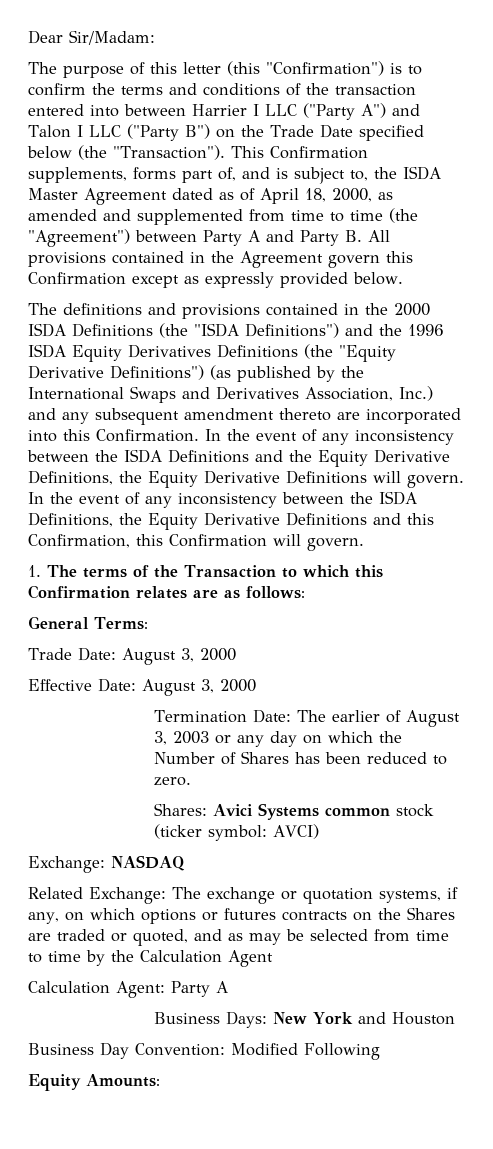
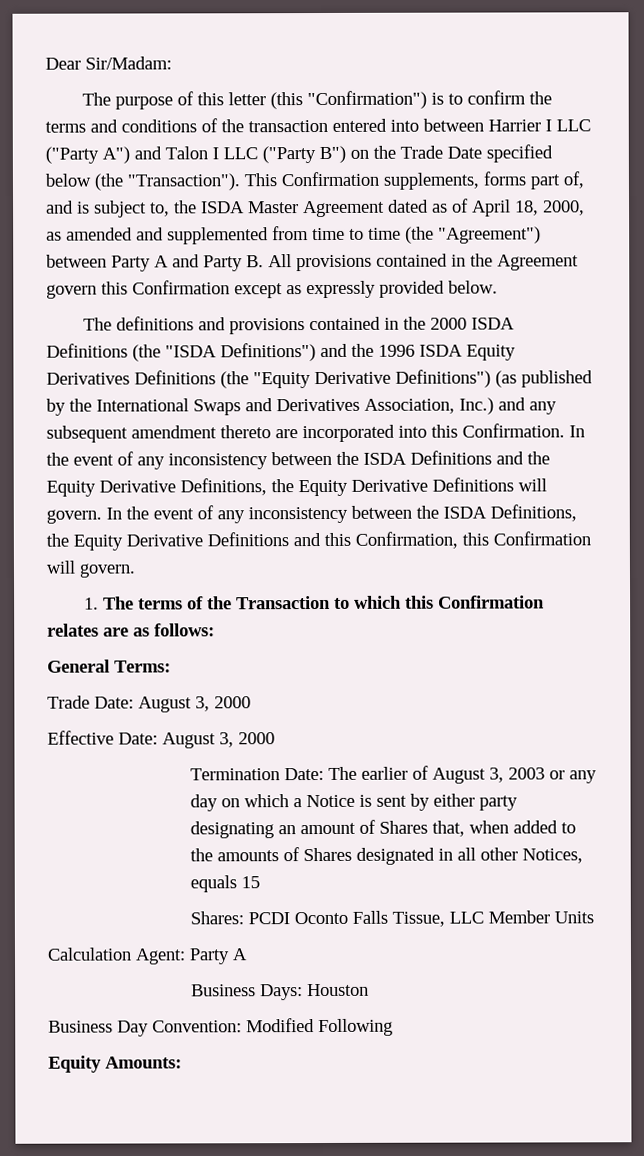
[378,731,402,743] [153,751,447,765] [153,777,191,786] [153,803,434,820] [153,824,319,841] [28,855,185,873] [28,887,458,904] [28,907,455,924] [28,929,449,946] [28,950,273,967] the Number of Shares has been reduced to zero. // Shares: Avici Systems common stock (ticker symbol: AVCI) // Exchange: NASDAQ // Related Exchange: The exchange or quotation systems, if any, on which options or futures contracts on the Shares are traded or quoted, and as may be selected from time to time by the Calculation Agent -> [292,793,518,811] [189,819,576,839] [189,847,583,865] [189,875,260,893] [189,910,594,927] a Notice is sent by either party designating an amount of Shares that, when added to the amounts of Shares designated in all other Notices, equals 15 // Shares: PCDI Oconto Falls Tissue, LLC Member Units
[272,1012,386,1024] New York and -> (303, 992) none

